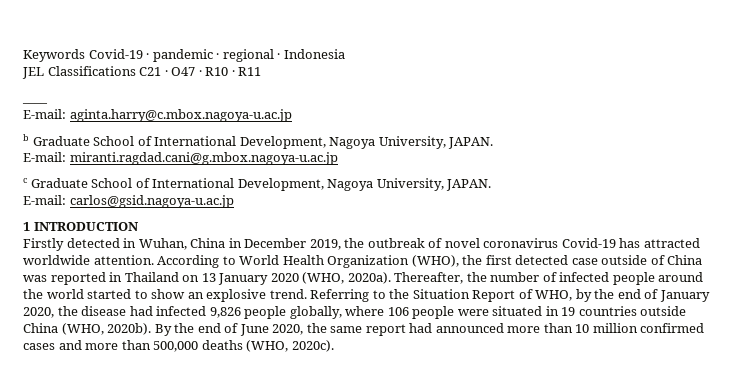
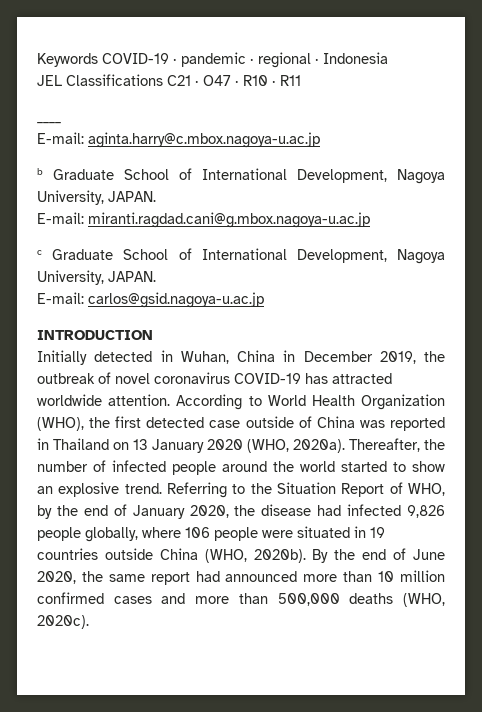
[88,49,143,59] Covid-19 -> [102,53,169,64] COVID-19
[23,222,30,231] 1 -> (264, 300) none
[23,238,64,251] Firstly -> [37,350,87,365] Initially
[561,238,616,248] Covid-19 -> [234,373,301,384] COVID-19

